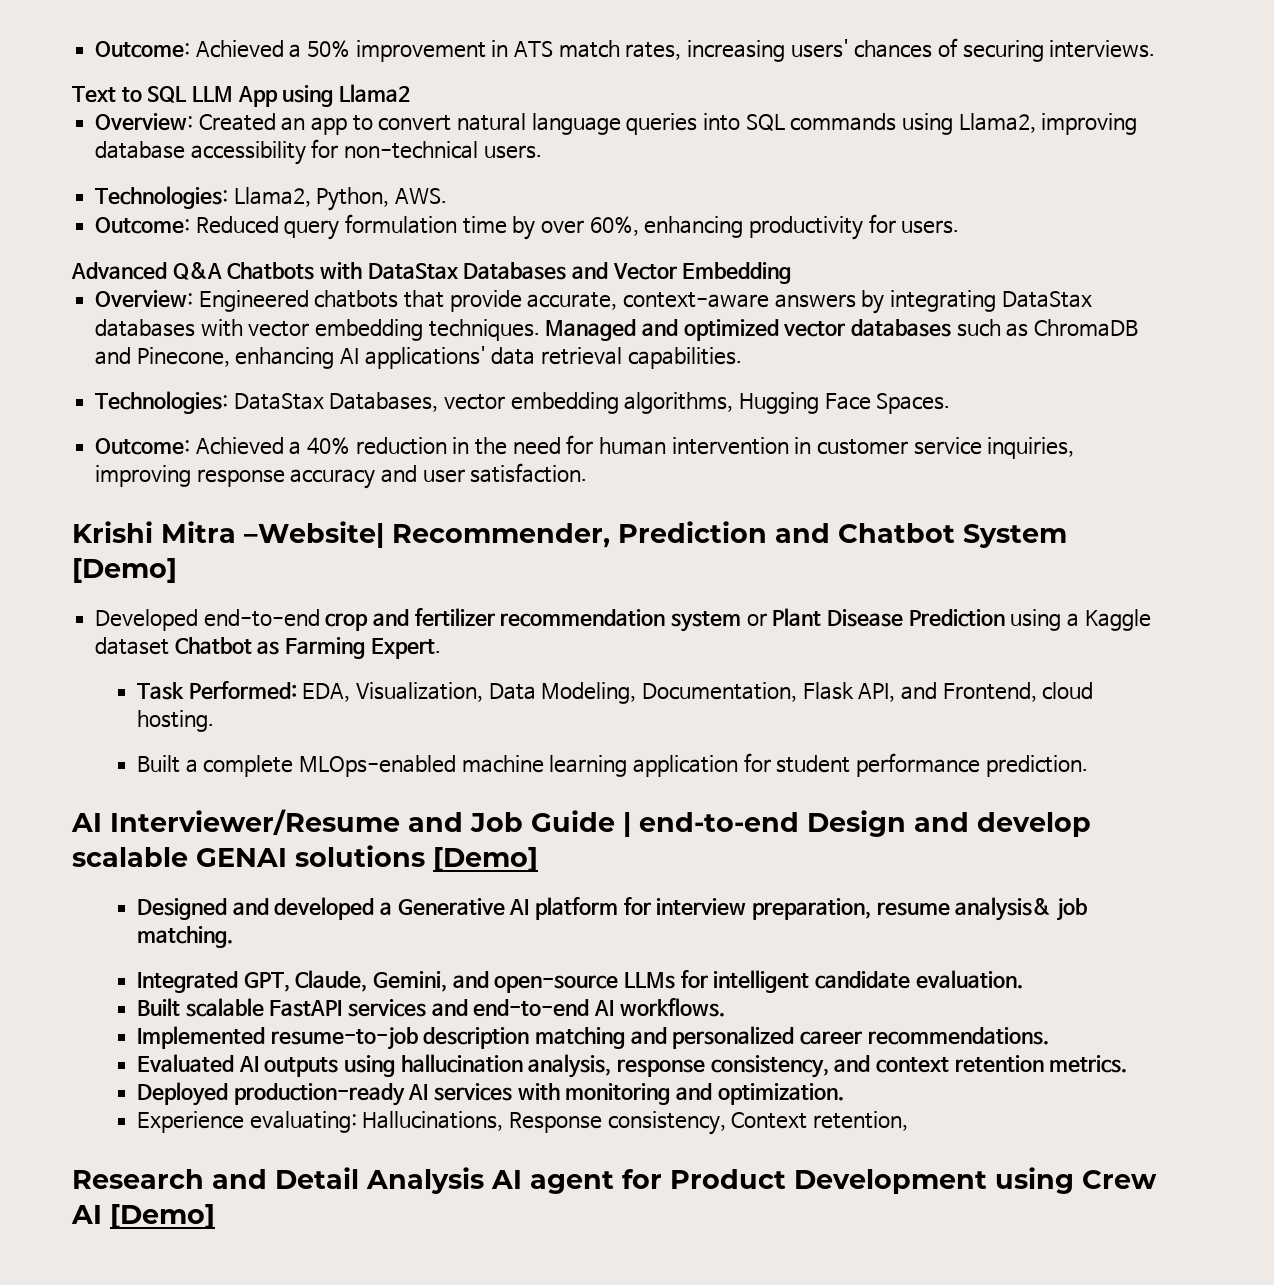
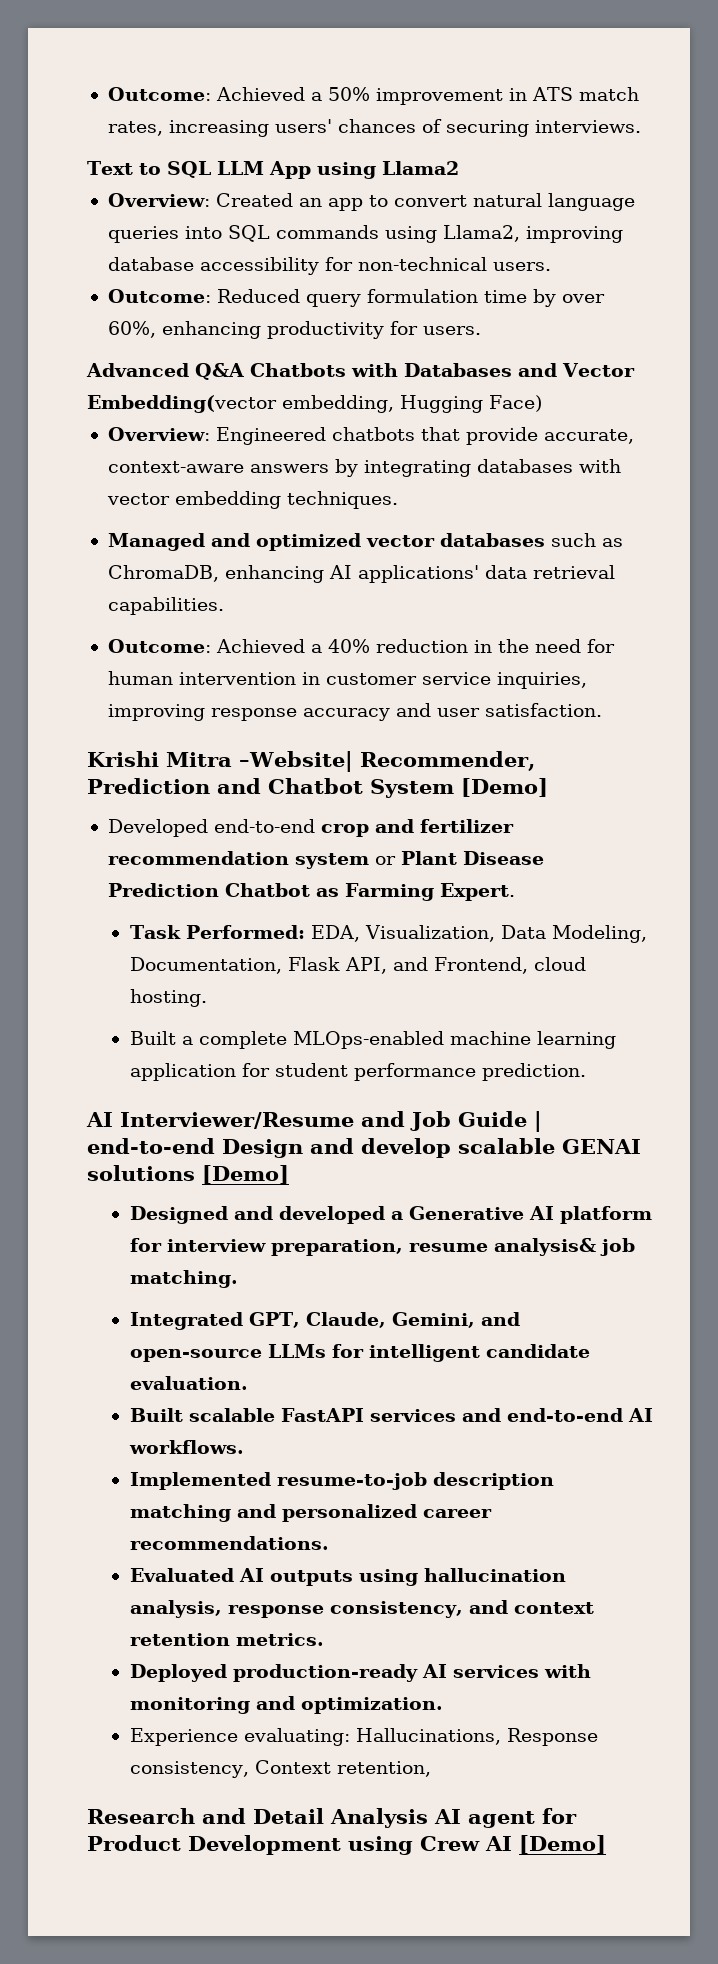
[95,186,448,211] // Technologies: Llama2, Python, AWS. -> (551, 266) none
[367,263,459,279] DataStax -> (398, 370) none
[682,262,792,284] Embedding -> [87,395,542,413] Embedding(vector embedding, Hugging Face)
[1001,291,1092,308] DataStax -> (471, 468) none
(540, 330) none -> (398, 500) //
[1034,319,1139,337] [95,347,230,367] ChromaDB and Pinecone, -> [107,565,219,582] ChromaDB,
[95,391,951,414] // Technologies: DataStax Databases, vector embedding algorithms, Hugging Face Spaces. -> (224, 606) none
[1010,609,1151,631] [95,637,170,655] using a Kaggle dataset -> (219, 890) none

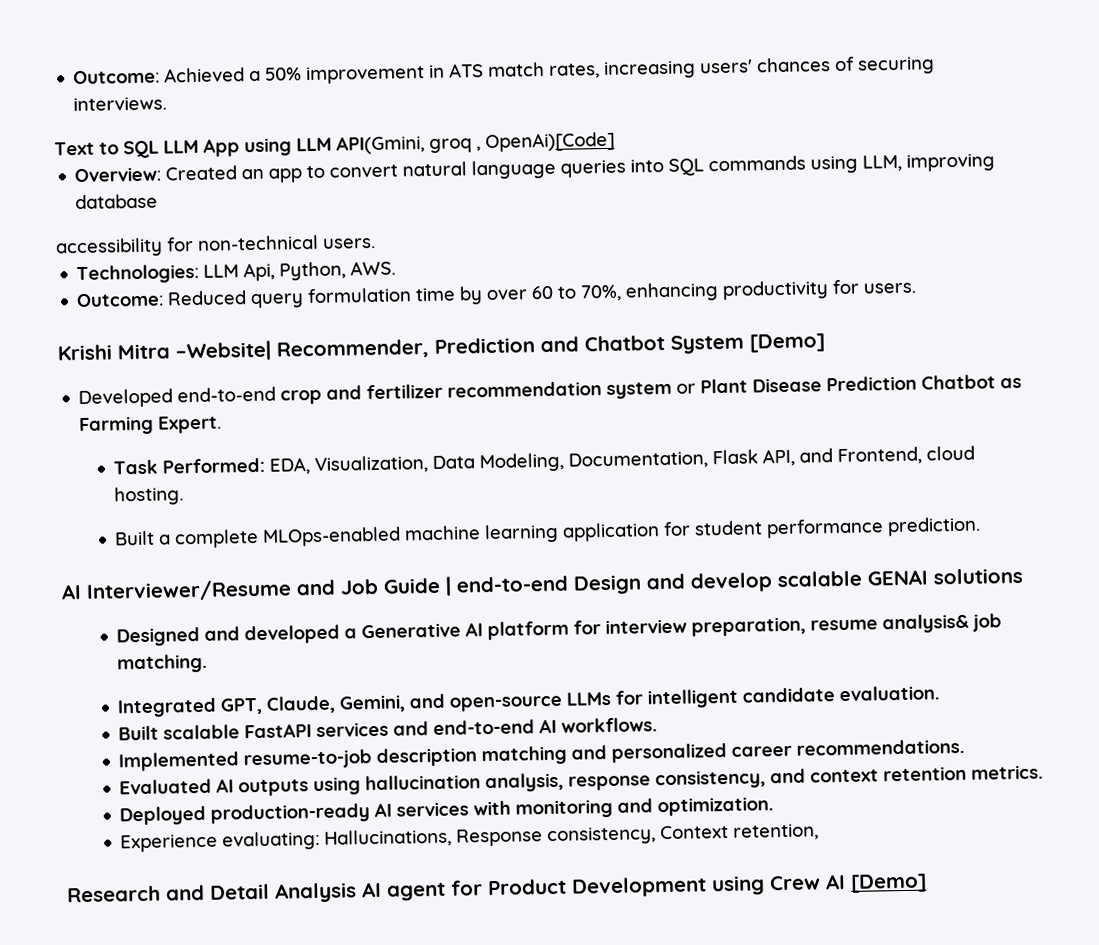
[381,161,459,175] Llama2 -> [296,131,615,155] LLM API(Gmini, groq , OpenAi)[Code]
[442,225,520,242] Llama2, -> [862,154,903,172] LLM,
(194, 264) none -> (159, 201) //
(551, 266) none -> [76,260,397,285] // Technologies: LLM Api, Python, AWS.
[107,321,156,338] 60%, -> [531,284,623,302] 60 to 70%,
[86,363,635,380] [87,395,542,413] [107,427,634,445] [107,459,621,477] [106,491,398,509] [107,533,623,551] [107,565,615,583] [107,597,224,615] [107,639,615,653] [107,671,587,689] [107,703,602,721] // Advanced Q&A Chatbots with Databases and Vector Embedding(vector embedding, Hugging Face) // Overview: Engineered chatbots that provide accurate, context-aware answers by integrating databases with vector embedding techniques. // Managed and optimized vector databases such as ChromaDB, enhancing AI applications' data retrieval capabilities. // Outcome: Achieved a 40% reduction in the need for human intervention in customer service inquiries, improving response accuracy and user satisfaction. -> (917, 288) none
[202,1165,289,1184] [Demo] -> (1023, 576) none

